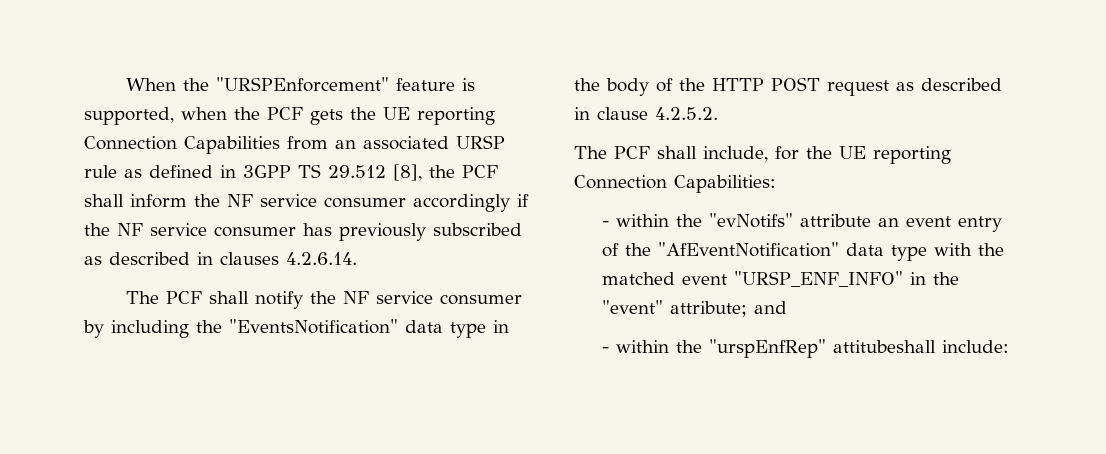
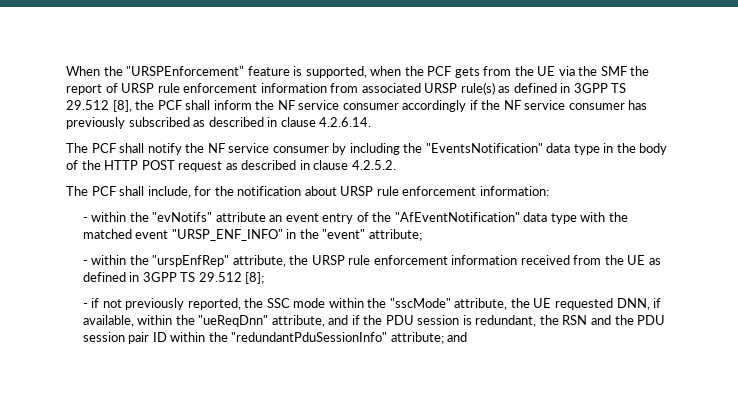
[350,107,495,125] [84,136,356,154] the UE reporting Connection Capabilities from an -> [483,66,650,76] [66,83,359,95] from the UE via the SMF the report of URSP rule enforcement information from
[84,165,117,178] rule -> [460,82,495,95] rule(s)
[220,252,279,265] clauses -> [280,117,316,127] clause
[839,146,951,164] [574,175,776,193] UE reporting Connection Capabilities: -> [237,186,549,196] notification about URSP rule enforcement information:
[753,301,787,314] and -> (422, 235) none
[832,340,1009,353] attitubeshall include: -> [232,255,662,267] [82,272,265,284] [82,298,662,310] [82,315,666,327] [82,332,468,344] attribute, the URSP rule enforcement information received from the UE as defined in 3GPP TS 29.512 [8]; // - if not previously reported, the SSC mode within the "sscMode" attribute, the UE requested DNN, if available, within the "ueReqDnn" attribute, and if the PDU session is redundant, the RSN and the PDU session pair ID within the "redundantPduSessionInfo" attribute; and

